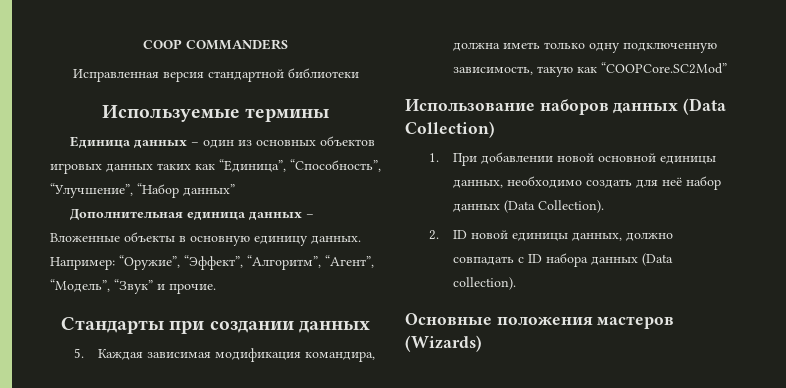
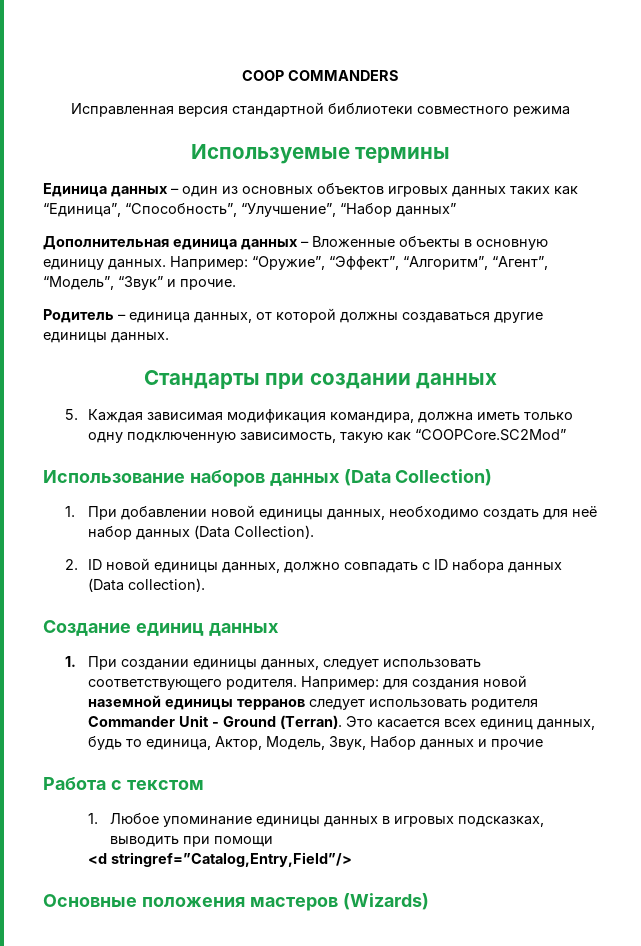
(359, 73) none -> [417,106,570,117] совместного режима
(216, 288) none -> [43,308,543,323] [43,332,169,343] // Родитель – единица данных, от которой должны создаваться другие единицы данных.
[597,153,656,162] основной -> (255, 511) none
(516, 283) none -> [43,620,279,636] [65,656,481,670] [87,675,527,690] [87,695,538,710] [87,715,595,730] [87,736,543,750] [43,777,204,790] [87,813,545,827] [110,836,274,847] [87,852,352,867] // Создание единиц данных // 1. При создании единицы данных, следует использовать соответствующего родителя. Например: для создания новой наземной единицы терранов следует использовать родителя Commander Unit - Ground (Terran). Это касается всех единиц данных, будь то единица, Актор, Модель, Звук, Набор данных и прочие // Работа с текстом // 1. Любое упоминание единицы данных в игровых подсказках, выводить при помощи // <d stringref=”Catalog,Entry,Field”/>

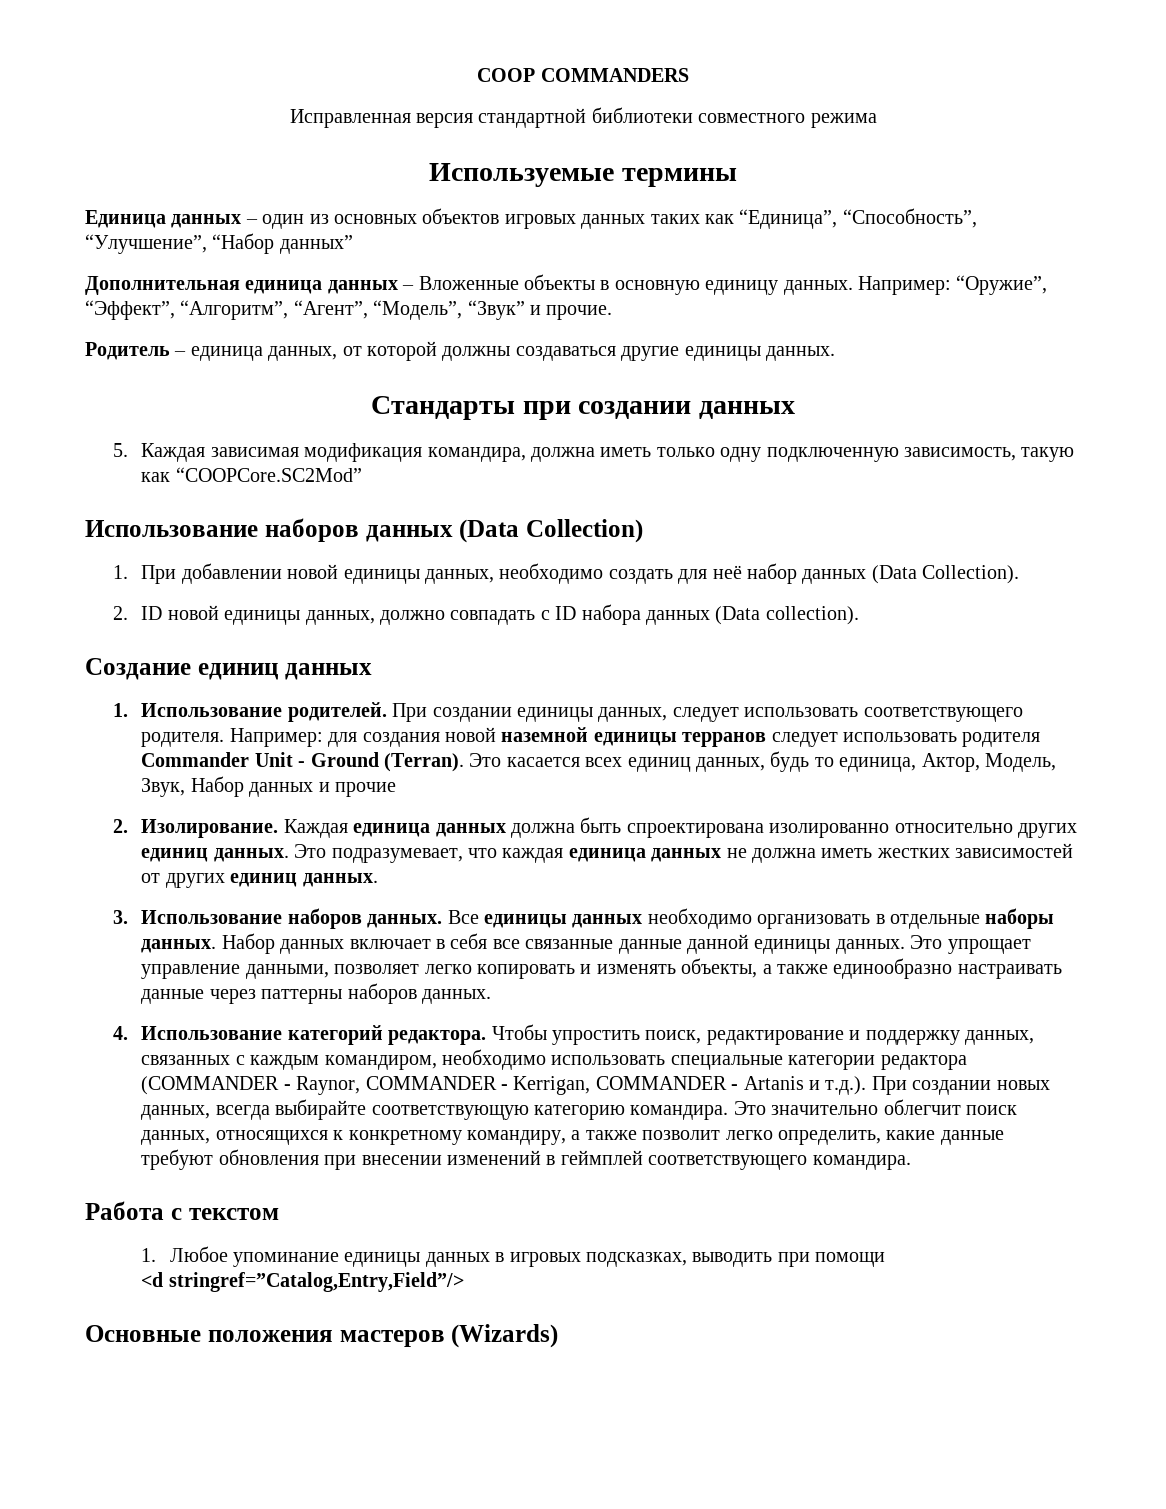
(77, 661) none -> [141,702,387,722] Использование родителей.
(543, 744) none -> [113,817,1077,838] [141,843,1074,863] [141,873,378,888] [113,908,1055,929] [141,933,1031,954] [141,958,1062,979] [141,983,491,1004] [113,1024,1034,1045] [141,1049,967,1070] [141,1076,1050,1095] [141,1099,1017,1120] [141,1130,1004,1145] [141,1149,911,1170] // 2. Изолирование. Каждая единица данных должна быть спроектирована изолированно относительно других единиц данных. Это подразумевает, что каждая единица данных не должна иметь жестких зависимостей от других единиц данных. // 3. Использование наборов данных. Все единицы данных необходимо организовать в отдельные наборы данных. Набор данных включает в себя все связанные данные данной единицы данных. Это упрощает управление данными, позволяет легко копировать и изменять объекты, а также единообразно настраивать данные через паттерны наборов данных. // 4. Использование категорий редактора. Чтобы упростить поиск, редактирование и поддержку данных, связанных с каждым командиром, необходимо использовать специальные категории редактора (COMMANDER - Raynor, COMMANDER - Kerrigan, COMMANDER - Artanis и т.д.). При создании новых данных, всегда выбирайте соответствующую категорию командира. Это значительно облегчит поиск данных, относящихся к конкретному командиру, а также позволит легко определить, какие данные требуют обновления при внесении изменений в геймплей соответствующего командира.

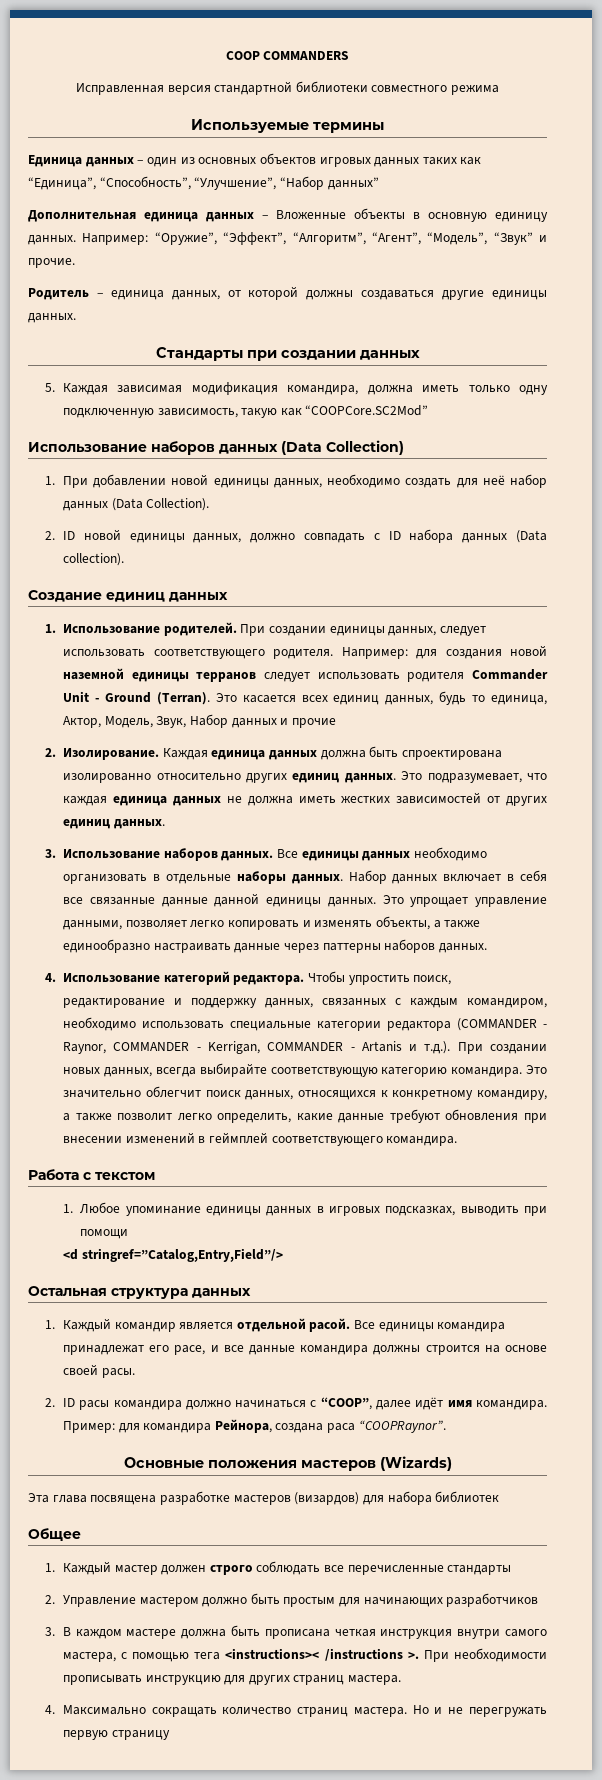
[85,1324,559,1348] Основные положения мастеров (Wizards) -> [28,1286,251,1299] [45,1318,506,1332] [62,1345,548,1355] [62,1364,135,1378] [45,1397,547,1410] [62,1419,446,1433] [123,1456,452,1471] [28,1491,500,1505] [28,1528,81,1541] [45,1561,512,1575] [45,1593,539,1607] [45,1625,548,1639] [62,1648,548,1662] [62,1675,402,1685] [45,1705,548,1717] [62,1730,170,1740] Остальная структура данных // 1. Каждый командир является отдельной расой. Все единицы командира принадлежат его расе, и все данные командира должны строится на основе своей расы. // 2. ID расы командира должно начинаться с “COOP”, далее идёт имя командира. Пример: для командира Рейнора, создана раса “COOPRaynor”. // Основные положения мастеров (Wizards) // Эта глава посвящена разработке мастеров (визардов) для набора библиотек // Общее // 1. Каждый мастер должен строго соблюдать все перечисленные стандарты // 2. Управление мастером должно быть простым для начинающих разработчиков // 3. В каждом мастере должна быть прописана четкая инструкция внутри самого мастера, с помощью тега <instructions>< /instructions >. При необходимости прописывать инструкцию для других страниц мастера. // 4. Максимально сокращать количество страниц мастера. Но и не перегружать первую страницу

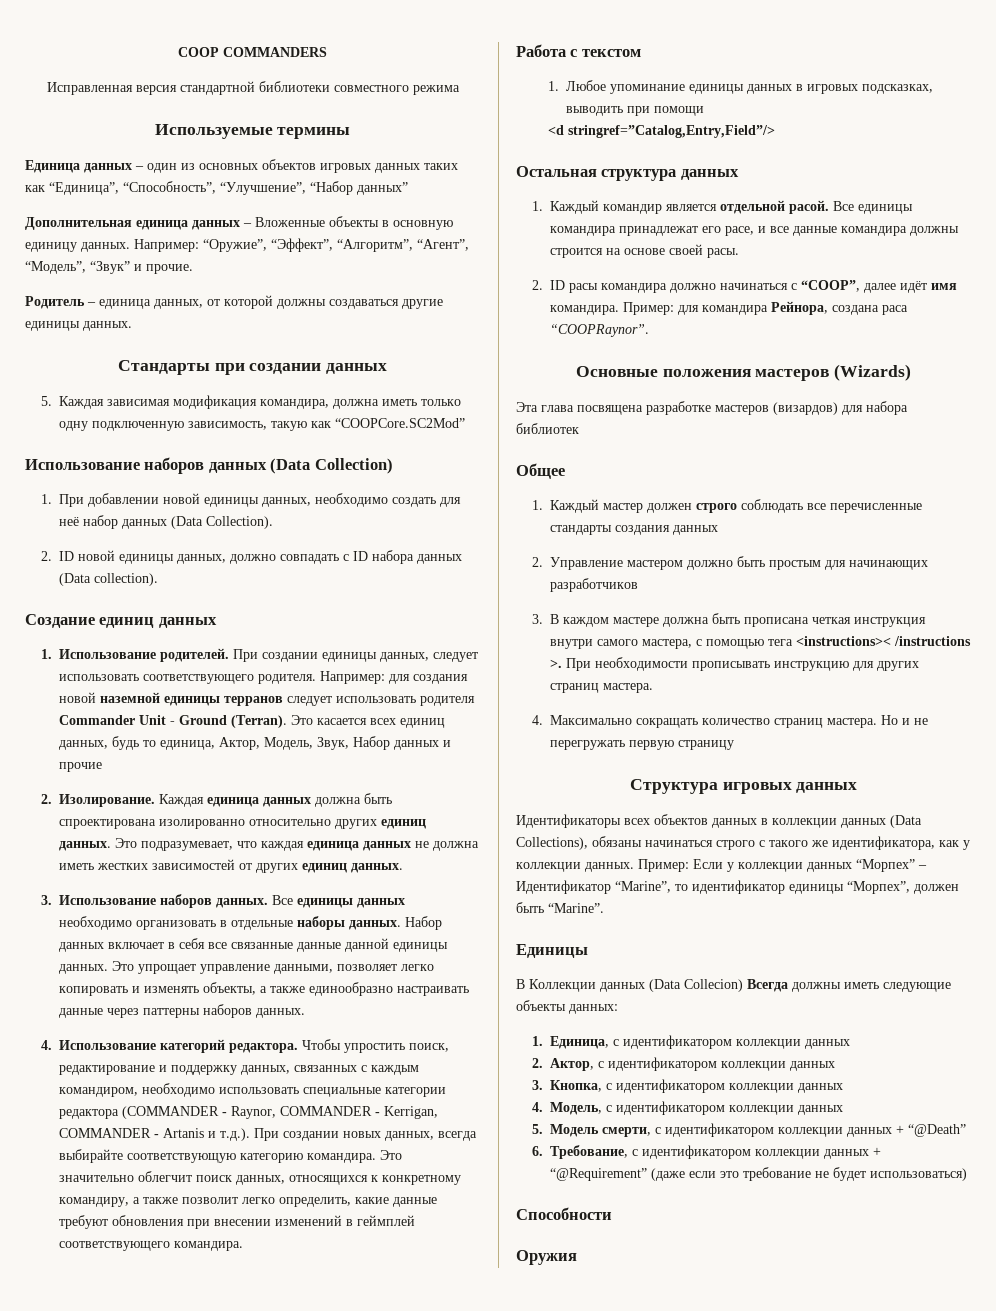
(512, 1570) none -> [614,525,718,535] создания данных
(170, 1735) none -> [629,779,858,794] [516,814,922,828] [516,836,970,850] [516,859,927,872] [516,880,959,894] [516,902,604,913] [516,944,588,958] [516,979,951,992] [516,1000,618,1014] [531,1035,850,1049] [531,1057,835,1071] [531,1079,843,1093] [531,1101,843,1115] [531,1123,966,1137] [531,1145,881,1159] [549,1167,967,1181] [516,1207,612,1220] [516,1250,577,1265] // Структура игровых данных // Идентификаторы всех объектов данных в коллекции данных (Data Collections), обязаны начинаться строго с такого же идентификатора, как у коллекции данных. Пример: Если у коллекции данных “Морпех” – Идентификатор “Marine”, то идентификатор единицы “Морпех”, должен быть “Marine”. // Единицы // В Коллекции данных (Data Collecion) Всегда должны иметь следующие объекты данных: // 1. Единица, с идентификатором коллекции данных // 2. Актор, с идентификатором коллекции данных // 3. Кнопка, с идентификатором коллекции данных // 4. Модель, с идентификатором коллекции данных // 5. Модель смерти, с идентификатором коллекции данных + “@Death” // 6. Требование, с идентификатором коллекции данных + “@Requirement” (даже если это требование не будет использоваться) // Способности // Оружия

